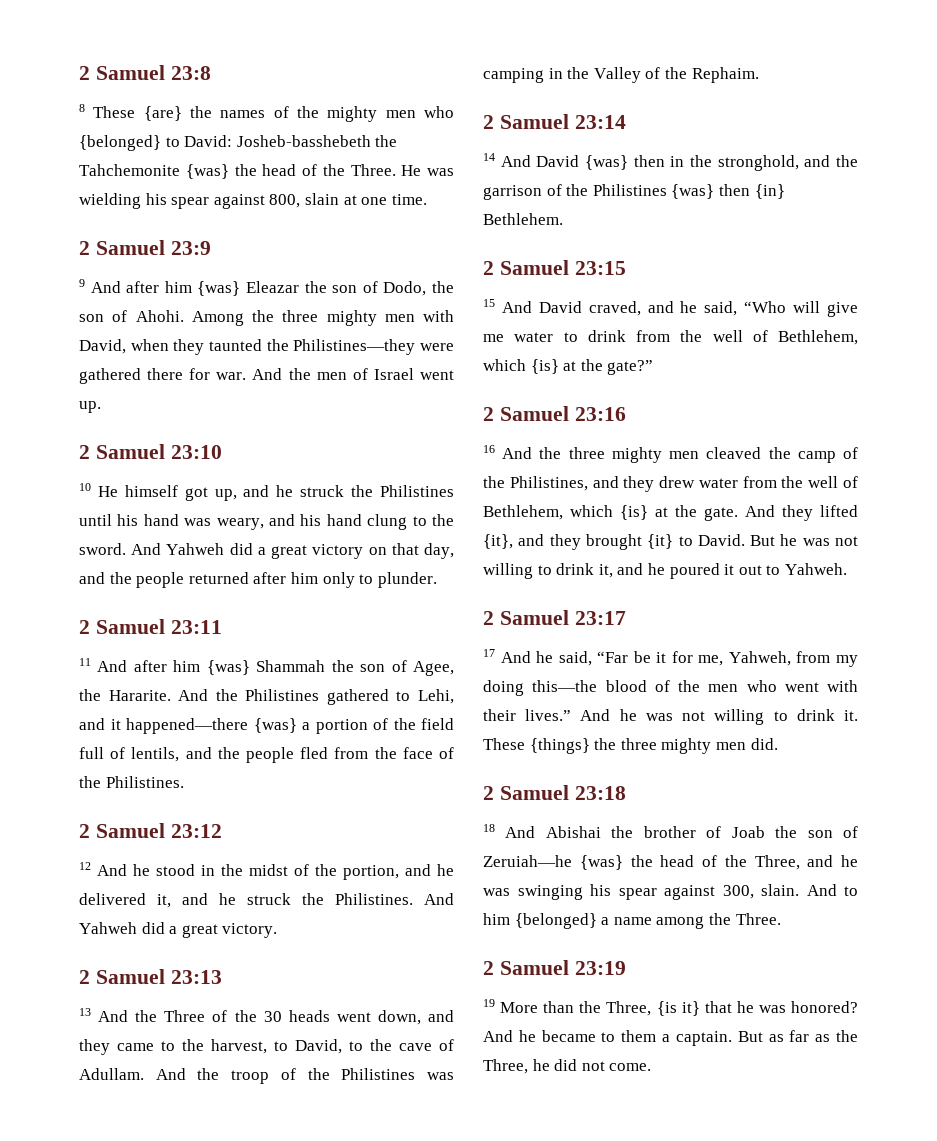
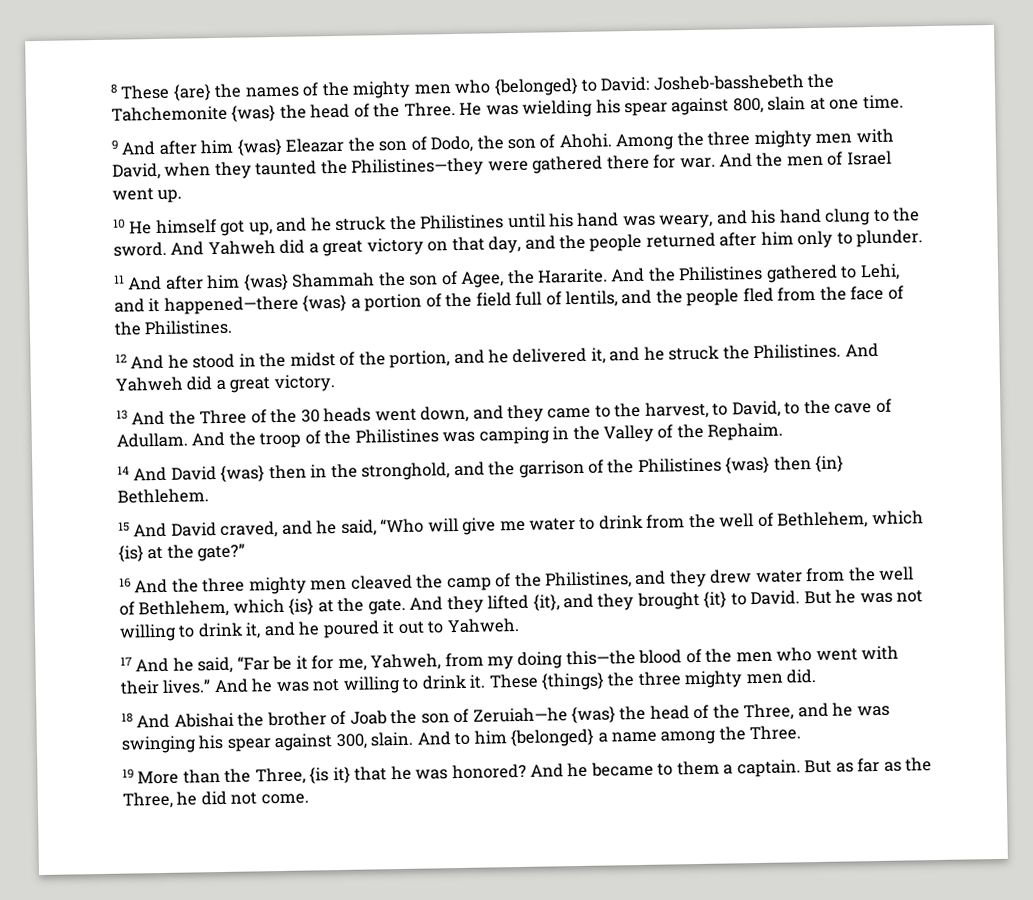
[79,65,211,80] 2 Samuel 23:8 // -> (110, 88) none
[79,240,211,255] // 2 Samuel 23:9 -> (904, 102) none
[79,444,222,459] // 2 Samuel 23:10 -> (183, 196) none
[79,619,222,634] // 2 Samuel 23:11 -> (924, 238) none
[79,823,222,838] // 2 Samuel 23:12 -> (234, 327) none
[79,969,222,984] // 2 Samuel 23:13 -> (335, 383) none
[483,114,626,129] // 2 Samuel 23:14 -> (784, 431) none
[483,260,626,275] // 2 Samuel 23:15 -> (209, 496) none
[483,406,626,421] // 2 Samuel 23:16 -> (246, 552) none
[483,610,626,625] // 2 Samuel 23:17 -> (520, 625) none
[483,785,626,800] // 2 Samuel 23:18 -> (817, 676) none
[483,960,626,975] // 2 Samuel 23:19 -> (802, 733) none

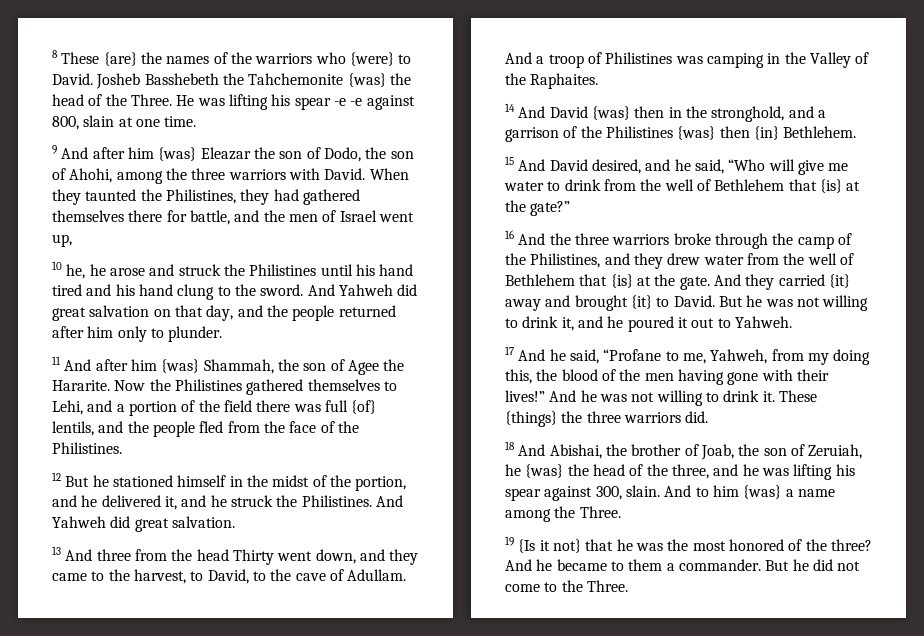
[352,74,804,99] mighty men who {belonged} to David: Josheb-basshebeth -> [255,52,412,66] [52,73,219,89] warriors who {were} to David. Josheb Basshebeth
[522,99,669,118] wielding his spear -> [228,94,363,110] lifting his spear -e -e
[558,128,894,151] [112,152,754,180] Ahohi. Among the three mighty men with David, when they taunted the Philistines—they were gathered there for war. And -> [69,168,409,184] [52,189,360,205] [52,210,260,225] Ahohi, among the three warriors with David. When they taunted the Philistines, they had gathered themselves there for battle, and
[157,189,183,203] up. -> [52,234,72,247] up,
[129,217,332,236] He himself got up, and he -> [66,264,175,279] he, he arose and
[622,214,714,229] was weary, -> [52,284,82,296] tired
[308,237,424,257] a great victory -> [52,305,150,321] great salvation
[292,270,505,288] Shammah the son of Agee, -> [203,359,379,375] Shammah, the son of Agee
[610,267,646,283] And -> [114,380,146,391] Now
(838, 273) none -> [307,379,380,391] themselves
[148,294,348,315] it happened—there {was} -> (113, 406) none
[515,291,562,306] full of -> [256,400,377,414] there was full {of}
[130,353,236,370] And he stood -> [65,475,227,487] But he stationed himself
[215,374,335,393] a great victory. -> [134,516,235,532] great salvation.
[168,407,372,425] the Three of the 30 heads -> [96,549,274,565] three from the head Thirty
[228,431,256,446] the -> [536,56,545,64] a
[324,429,352,445] the -> (602, 58) none
[707,422,784,441] Rephaim. -> [530,73,599,89] Raphaites.
[488,461,516,476] the -> [817,110,826,118] a
[220,521,279,538] craved, -> [591,159,641,174] desired,
[777,510,924,529] Bethlehem, which -> [714,179,817,191] Bethlehem that
[248,574,413,595] mighty men cleaved -> [612,233,768,249] warriors broke through
[138,598,285,618] Bethlehem, which -> [505,274,608,286] Bethlehem that
[487,593,635,611] lifted {it}, and they -> [778,274,850,288] [505,295,571,311] carried {it} away and
[236,655,335,671] “Far be it for -> [603,349,679,361] “Profane to
[565,650,636,666] this—the -> [505,369,558,384] this, the
[776,647,858,662] who went -> [677,369,759,385] having gone
[162,679,212,694] lives.” -> [505,390,545,402] lives!”
[684,670,783,689] mighty men -> [623,412,681,423] warriors
[173,712,234,728] Abishai -> [549,444,602,459] Abishai,
[349,703,795,725] Joab the son of Zeruiah—he {was} the head of the Three, -> [700,444,863,460] [505,464,709,479] Joab, the son of Zeruiah, he {was} the head of the three,
[121,735,197,754] swinging -> [793,464,833,480] lifting
[510,728,595,748] {belonged} -> [743,485,782,499] {was}
[137,763,527,785] More than the Three, {is it} that he was honored? -> [518,539,872,553] {Is it not} that he was the most honored of the three?
[736,757,933,778] [122,790,309,809] captain. But as far as the Three, he did not come. -> [678,559,861,571] [505,580,628,592] commander. But he did not come to the Three.

